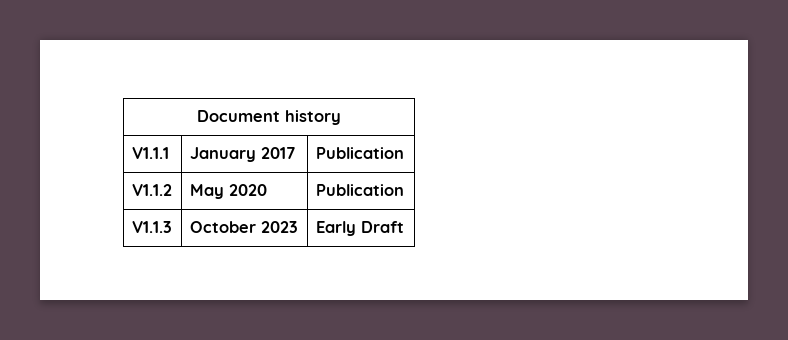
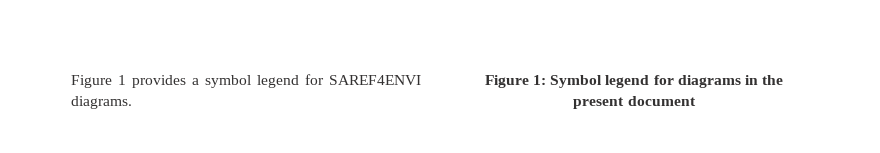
[197,110,341,125] [131,147,169,159] [189,147,295,162] [315,147,404,159] [131,184,172,196] [189,184,267,199] [315,184,404,196] [131,221,172,233] [189,221,298,233] [315,221,404,236] Document history // V1.1.1 | January 2017 | Publication // V1.1.2 | May 2020 | Publication // V1.1.3 | October 2023 | Early Draft -> [71,74,421,88] [71,96,132,109] [484,75,784,88] [573,96,696,109] Figure 1 provides a symbol legend for SAREF4ENVI diagrams. // Figure 1: Symbol legend for diagrams in the present document

